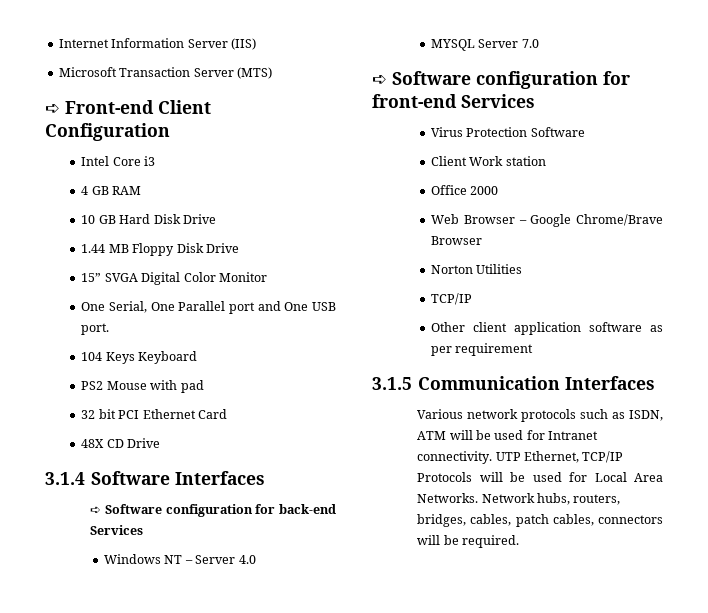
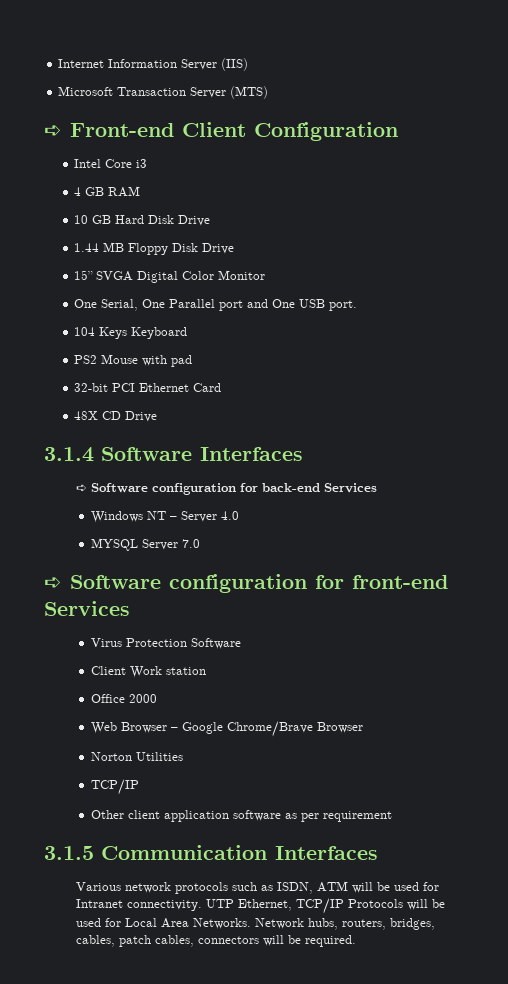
[81,409,116,419] 32 bit -> [74,383,109,392] 32-bit

